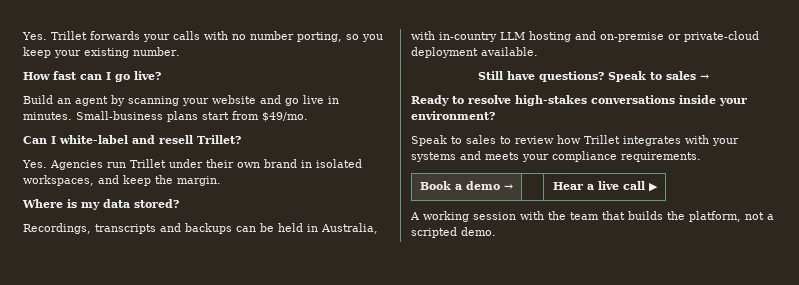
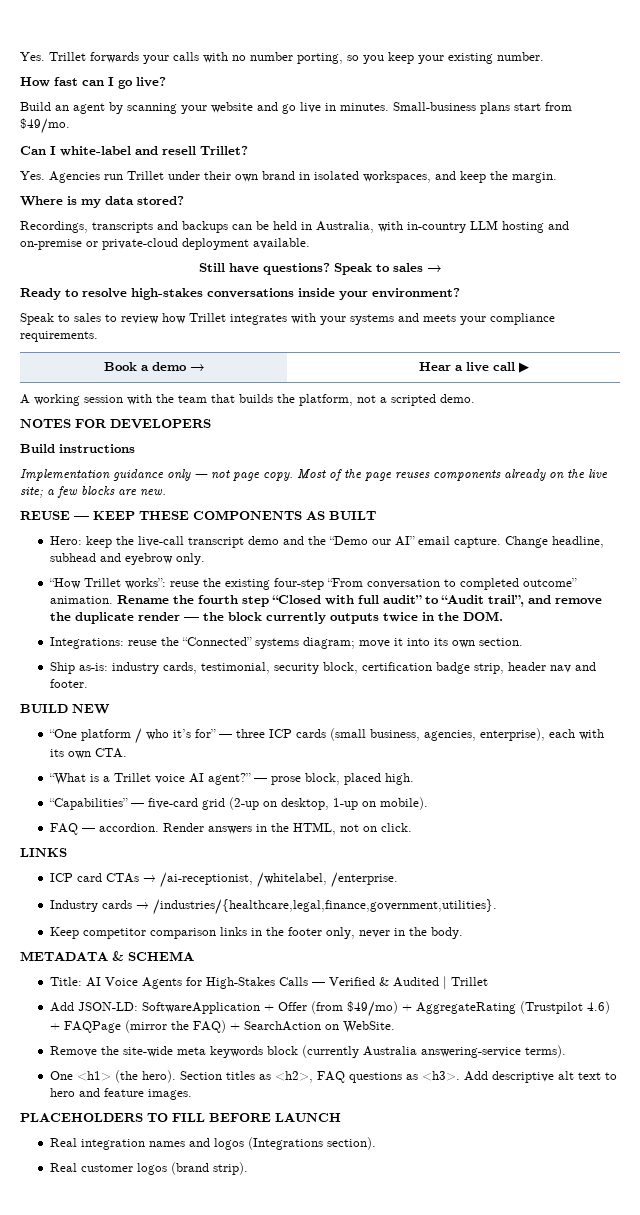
(496, 231) none -> [20,419,211,429] [20,444,135,453] [20,469,608,481] [20,486,166,498] [20,510,376,520] [49,536,604,548] [49,553,205,565] [48,578,577,590] [49,595,602,607] [49,611,503,624] [49,637,523,649] [49,662,596,674] [49,679,88,688] [20,704,110,714] [48,728,604,744] [49,748,127,759] [48,773,414,785] [48,797,428,810] [49,822,412,835] [20,848,67,857] [49,872,398,888] [49,899,497,915] [49,927,463,939] [20,951,194,961] [49,976,488,990] [49,1001,610,1017] [49,1020,395,1033] [49,1045,566,1058] [49,1070,617,1083] [49,1088,192,1100] [20,1113,341,1122] [49,1137,376,1150] [49,1162,248,1175] // NOTES FOR DEVELOPERS // Build instructions // Implementation guidance only — not page copy. Most of the page reuses components already on the live site; a few blocks are new. // REUSE — KEEP THESE COMPONENTS AS BUILT // Hero: keep the live-call transcript demo and the “Demo our AI” email capture. Change headline, subhead and eyebrow only. // “How Trillet works”: reuse the existing four-step “From conversation to completed outcome” animation. Rename the fourth step “Closed with full audit” to “Audit trail”, and remove the duplicate render — the block currently outputs twice in the DOM. // Integrations: reuse the “Connected” systems diagram; move it into its own section. // Ship as-is: industry cards, testimonial, security block, certification badge strip, header nav and footer. // BUILD NEW // “One platform / who it’s for” — three ICP cards (small business, agencies, enterprise), each with its own CTA. // “What is a Trillet voice AI agent?” — prose block, placed high. // “Capabilities” — five-card grid (2-up on desktop, 1-up on mobile). // FAQ — accordion. Render answers in the HTML, not on click. // LINKS // ICP card CTAs → /ai-receptionist, /whitelabel, /enterprise. // Industry cards → /industries/{healthcare,legal,finance,government,utilities}. // Keep competitor comparison links in the footer only, never in the body. // METADATA & SCHEMA // Title: AI Voice Agents for High-Stakes Calls — Verified & Audited | Trillet // Add JSON-LD: SoftwareApplication + Offer (from $49/mo) + AggregateRating (Trustpilot 4.6) + FAQPage (mirror the FAQ) + SearchAction on WebSite. // Remove the site-wide meta keywords block (currently Australia answering-service terms). // One <h1> (the hero). Section titles as <h2>, FAQ questions as <h3>. Add descriptive alt text to hero and feature images. // PLACEHOLDERS TO FILL BEFORE LAUNCH // Real integration names and logos (Integrations section). // Real customer logos (brand strip).

